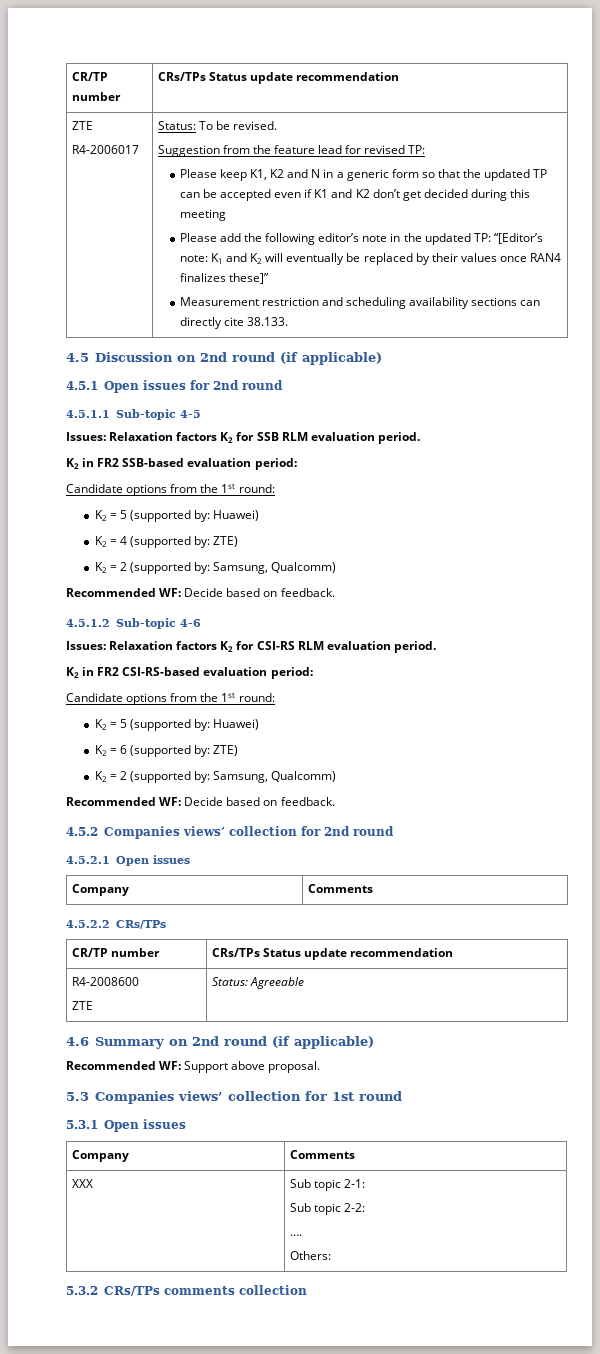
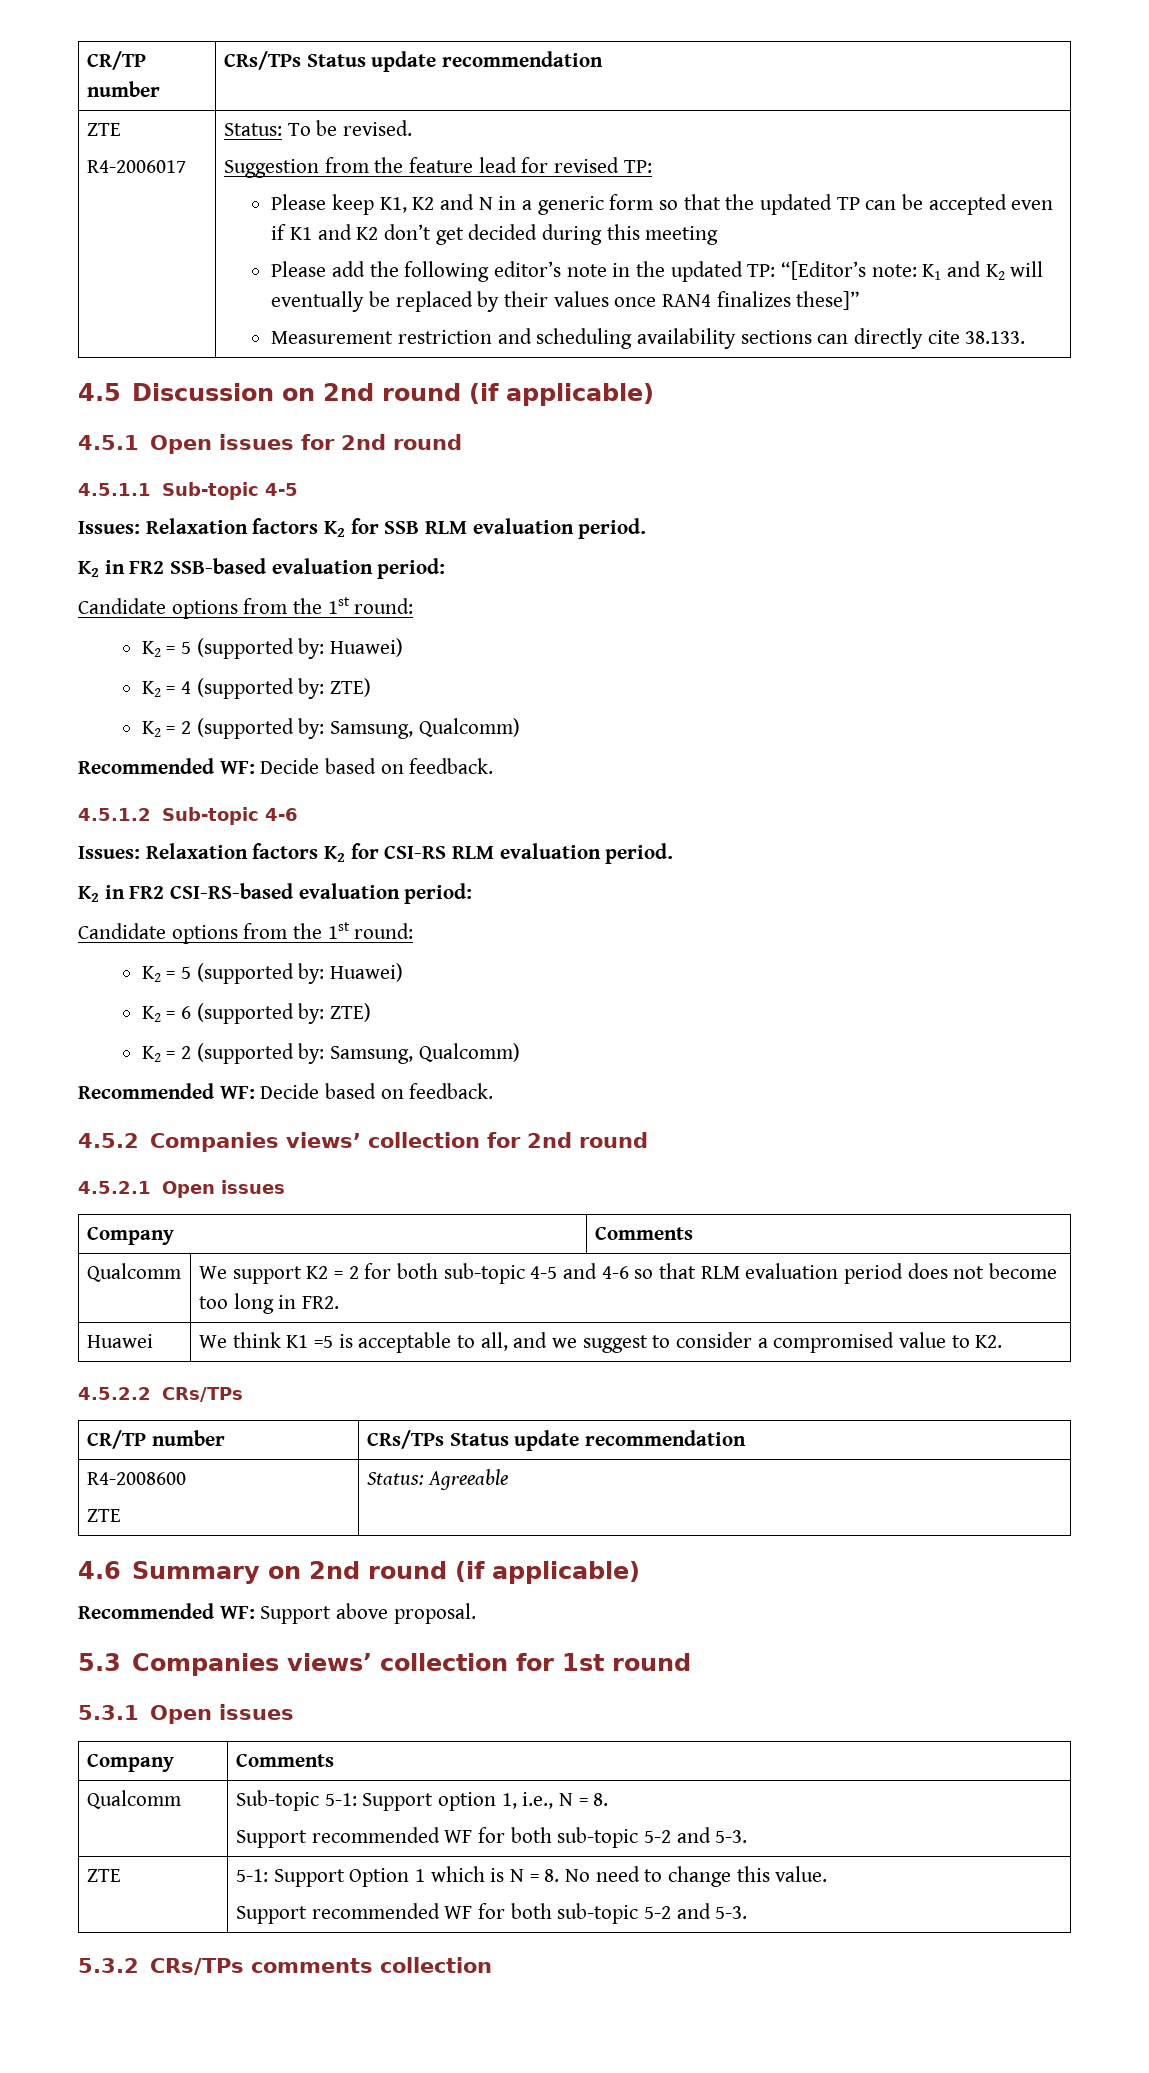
(373, 888) none -> [86,1263,181,1282] [198,1263,1058,1284] [198,1293,339,1314] [86,1334,153,1348] [198,1332,1003,1353] // Qualcomm | We support K2 = 2 for both sub-topic 4-5 and 4-6 so that RLM evaluation period does not become too long in FR2. // Huawei | We think K1 =5 is acceptable to all, and we suggest to consider a compromised value to K2.
[71,1179,93,1188] [289,1179,365,1191] [289,1203,365,1215] [289,1234,302,1236] [289,1251,331,1260] XXX | Sub topic 2-1: // Sub topic 2-2: // …. // Others: -> [86,1790,181,1809] [235,1790,609,1811] [235,1827,748,1848] [86,1869,121,1882] [235,1866,828,1887] [235,1903,748,1924] Qualcomm | Sub-topic 5-1: Support option 1, i.e., N = 8. // Support recommended WF for both sub-topic 5-2 and 5-3. // ZTE | 5-1: Support Option 1 which is N = 8. No need to change this value. // Support recommended WF for both sub-topic 5-2 and 5-3.

